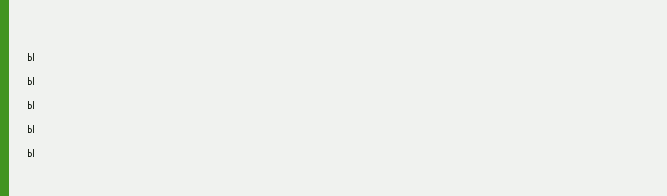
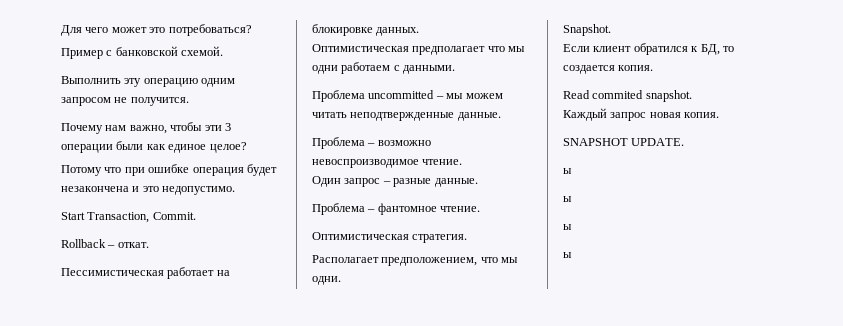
[26,53,34,61] ы -> [61,24,252,36] [61,46,224,59] [61,76,236,87] [61,97,189,106] [61,122,231,134] [61,141,247,153] [61,164,277,176] [61,186,236,195] [61,212,196,223] [61,239,149,248] [61,267,230,279] [312,24,420,36] [312,44,526,55] [312,62,456,74] [312,90,503,102] [312,112,501,121] [312,137,431,149] [312,159,463,168] [312,176,478,187] [312,203,481,215] [312,232,468,243] [312,255,519,266] [312,276,341,285] [563,24,611,36] [563,43,734,55] [563,65,654,74] [563,90,692,102] [563,108,720,121] [563,138,685,146] Для чего может это потребоваться? // Пример с банковской схемой. // Выполнить эту операцию одним запросом не получится. // Почему нам важно, чтобы эти 3 операции были как единое целое? // Потому что при ошибке операция будет незакончена и это недопустимо. // Start Transaction, Commit. // Rollback – откат. // Пессимистическая работает на блокировке данных. // Оптимистическая предполагает что мы одни работаем с данными. // Проблема uncommitted – мы можем читать неподтвержденные данные. // Проблема – возможно невоспроизводимое чтение. // Один запрос – разные данные. // Проблема – фантомное чтение. // Оптимистическая стратегия. // Располагает предположением, что мы одни. // Snapshot. // Если клиент обратился к БД, то создается копия. // Read commited snapshot. // Каждый запрос новая копия. // SNAPSHOT UPDATE.

